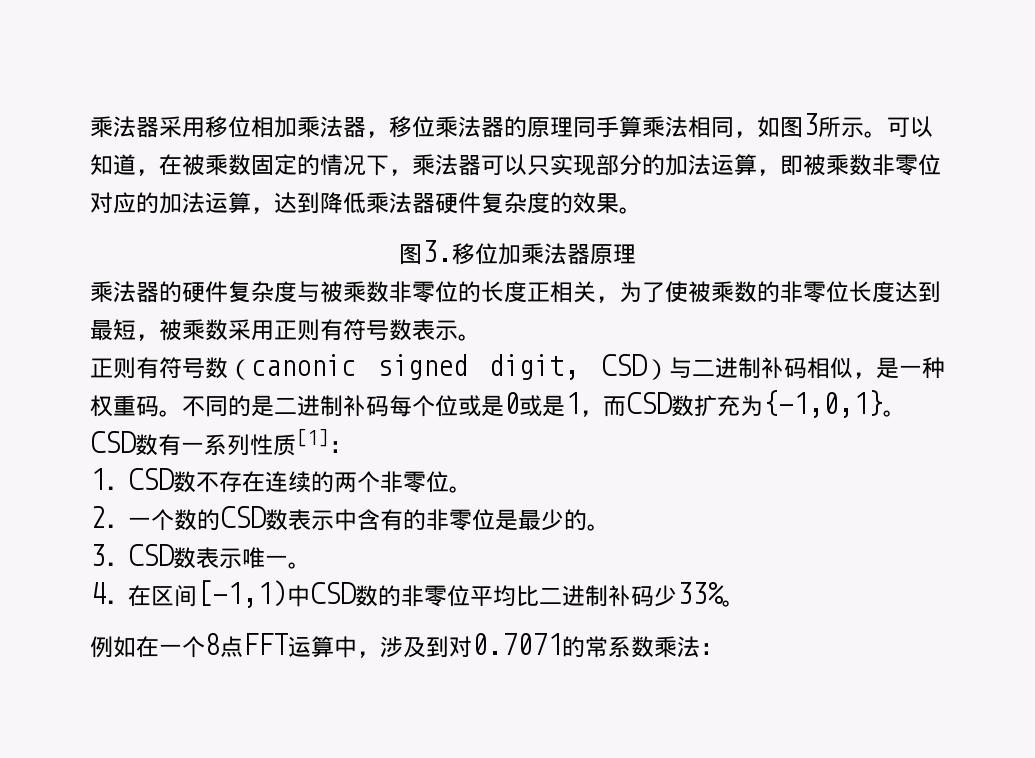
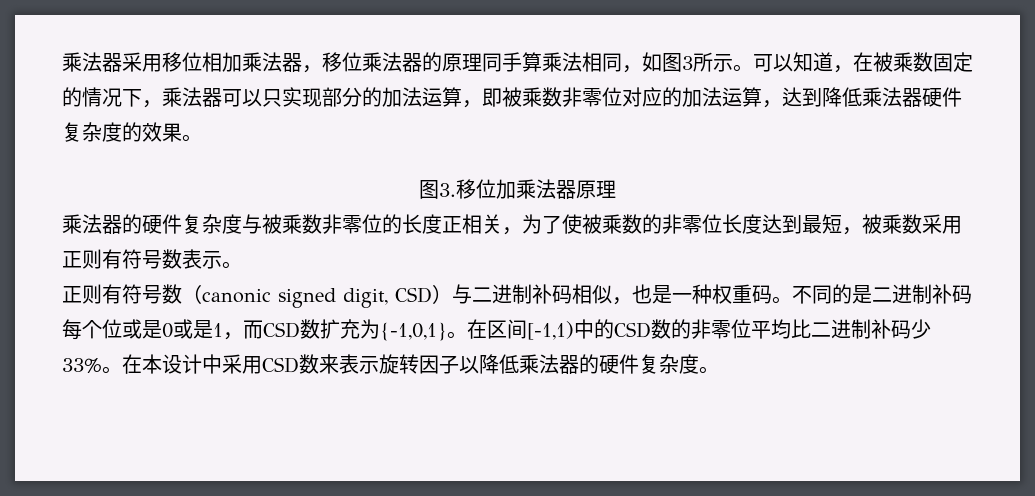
(876, 375) none -> [632,284,652,304] 也
[90,428,352,456] [90,468,472,493] [90,506,610,531] [90,544,311,569] [90,582,128,604] CSD数有一系列性质[1]： // 1．CSD数不存在连续的两个非零位。 // 2．一个数的CSD数表示中含有的非零位是最少的。 // 3．CSD数表示唯一。 // 4． -> (467, 335) none
(310, 596) none -> [594,319,614,339] 的
[90,633,723,658] // 例如在一个8点FFT运算中，涉及到对0.7071的常系数乘法： -> [122,354,719,374] 在本设计中采用CSD数来表示旋转因子以降低乘法器的硬件复杂度。

